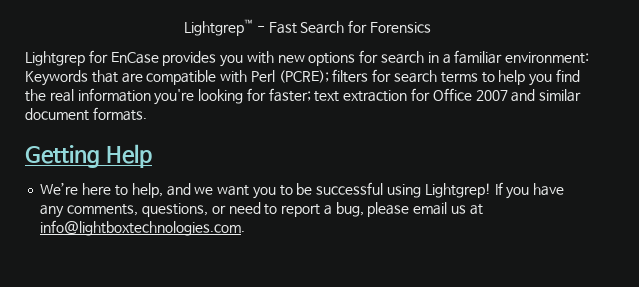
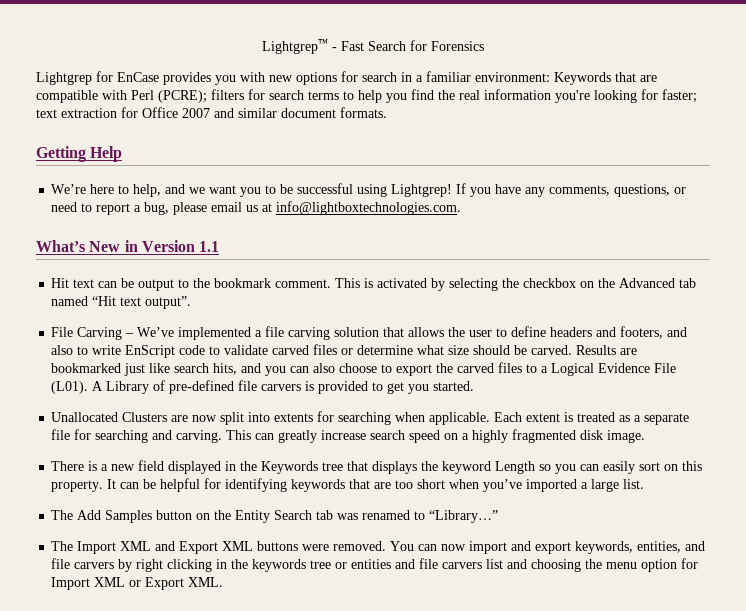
(246, 228) none -> [36,240,220,252] [51,278,697,291] [51,296,192,309] [51,326,688,340] [51,344,638,358] [51,362,677,376] [51,380,475,394] [51,411,690,425] [51,429,646,443] [51,460,703,474] [51,478,645,492] [51,510,499,523] [51,541,706,554] [51,558,699,572] [51,577,224,590] // What’s New in Version 1.1 // Hit text can be output to the bookmark comment. This is activated by selecting the checkbox on the Advanced tab named “Hit text output”. // File Carving – We’ve implemented a file carving solution that allows the user to define headers and footers, and also to write EnScript code to validate carved files or determine what size should be carved. Results are bookmarked just like search hits, and you can also choose to export the carved files to a Logical Evidence File (L01). A Library of pre-defined file carvers is provided to get you started. // Unallocated Clusters are now split into extents for searching when applicable. Each extent is treated as a separate file for searching and carving. This can greatly increase search speed on a highly fragmented disk image. // There is a new field displayed in the Keywords tree that displays the keyword Length so you can easily sort on this property. It can be helpful for identifying keywords that are too short when you’ve imported a large list. // The Add Samples button on the Entity Search tab was renamed to “Library…” // The Import XML and Export XML buttons were removed. You can now import and export keywords, entities, and file carvers by right clicking in the keywords tree or entities and file carvers list and choosing the menu option for Import XML or Export XML.

